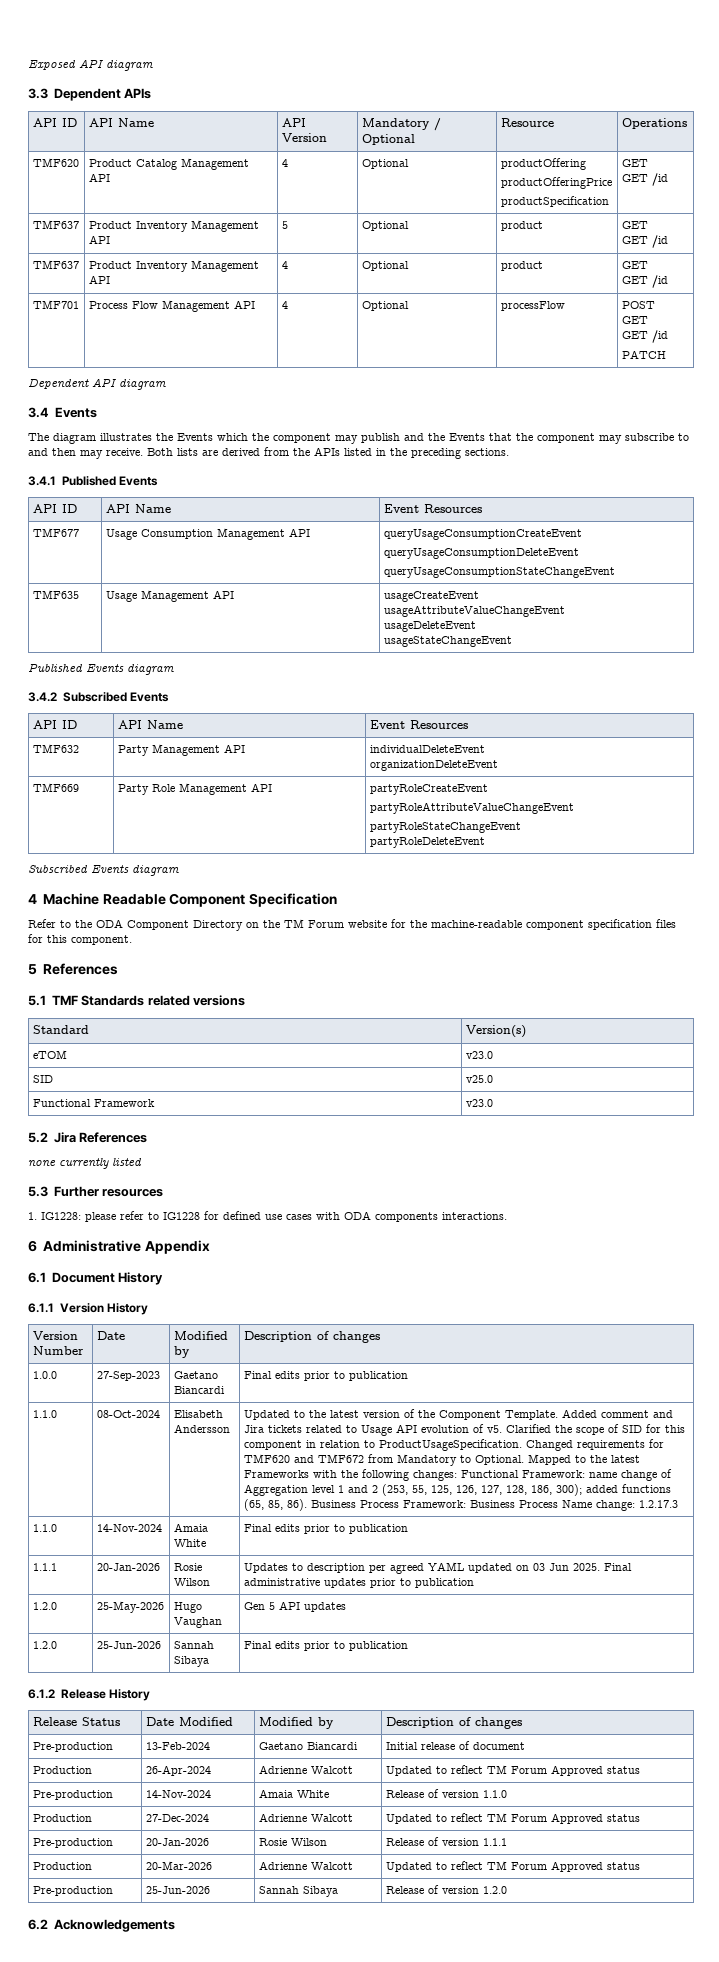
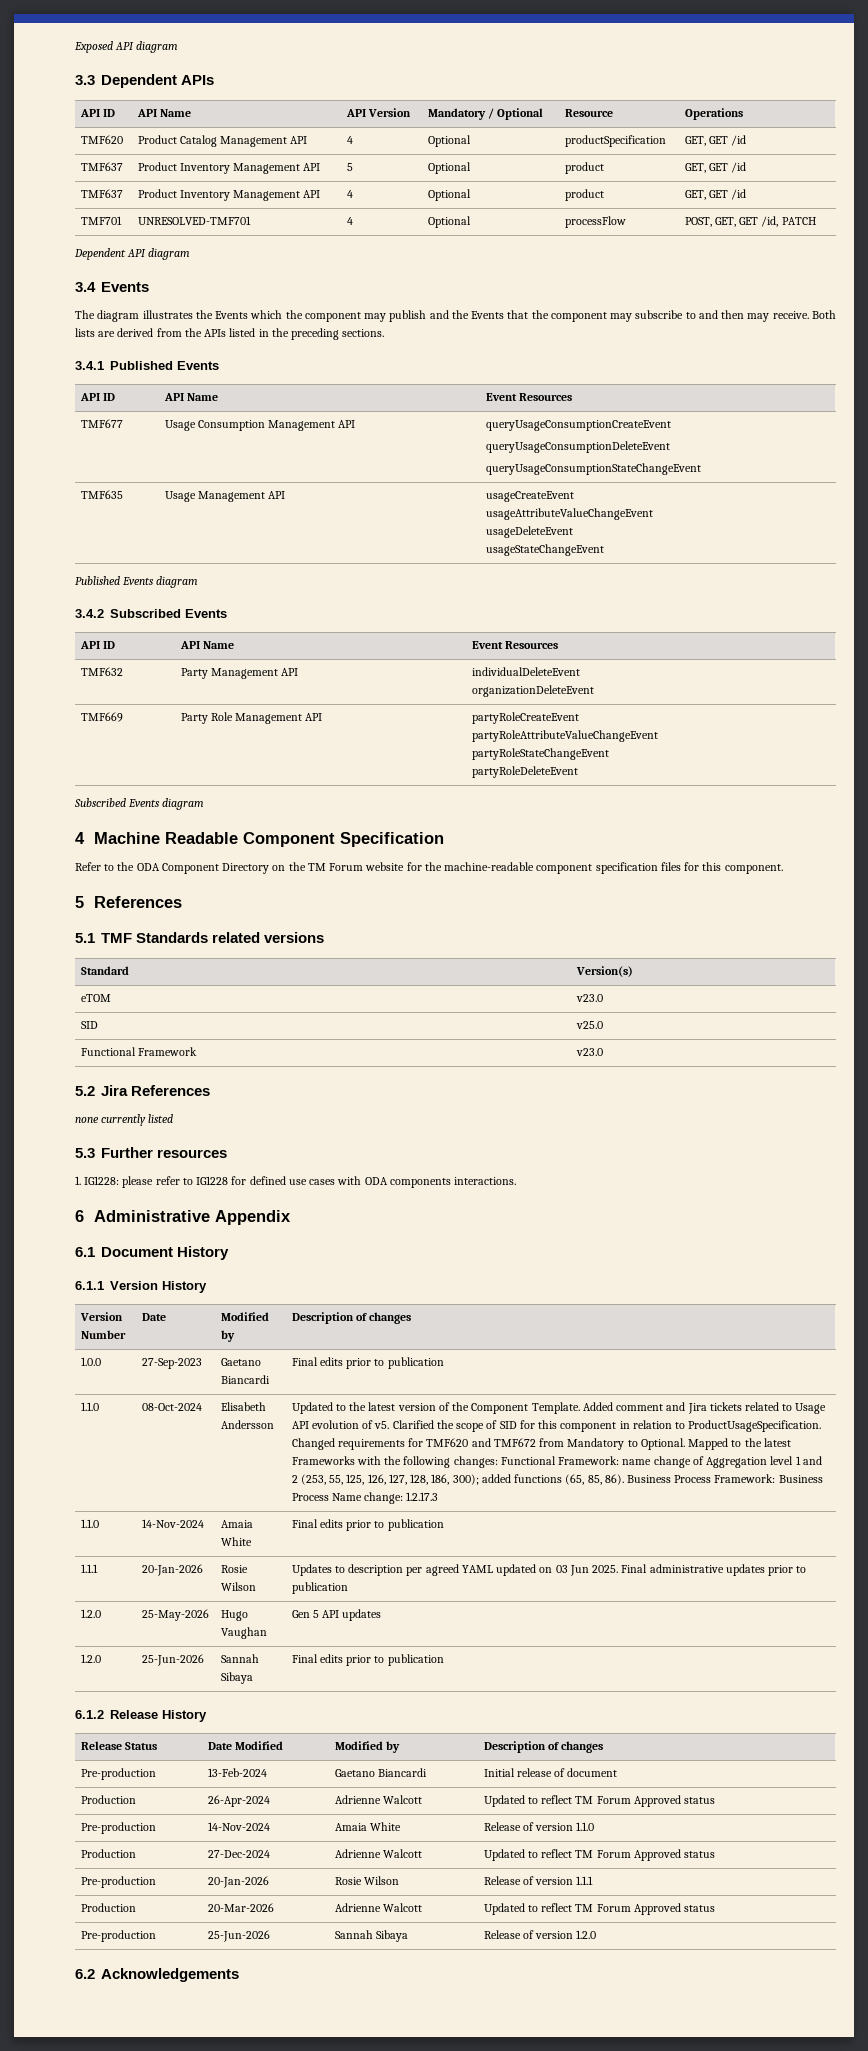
[500,158,586,170] [500,177,612,189] productOffering // productOfferingPrice // -> (471, 141) none
[621,159,648,167] GET // -> [684,136,706,146] GET,
[621,221,648,229] GET // -> [684,163,706,173] GET,
[621,261,648,269] GET // -> [684,190,706,200] GET,
[88,300,255,312] Process Flow Management API -> [137,216,251,225] UNRESOLVED-TMF701
[621,301,655,309] [621,316,648,324] [621,330,668,343] POST // GET // GET /id // -> [684,216,779,227] POST, GET, GET /id,

